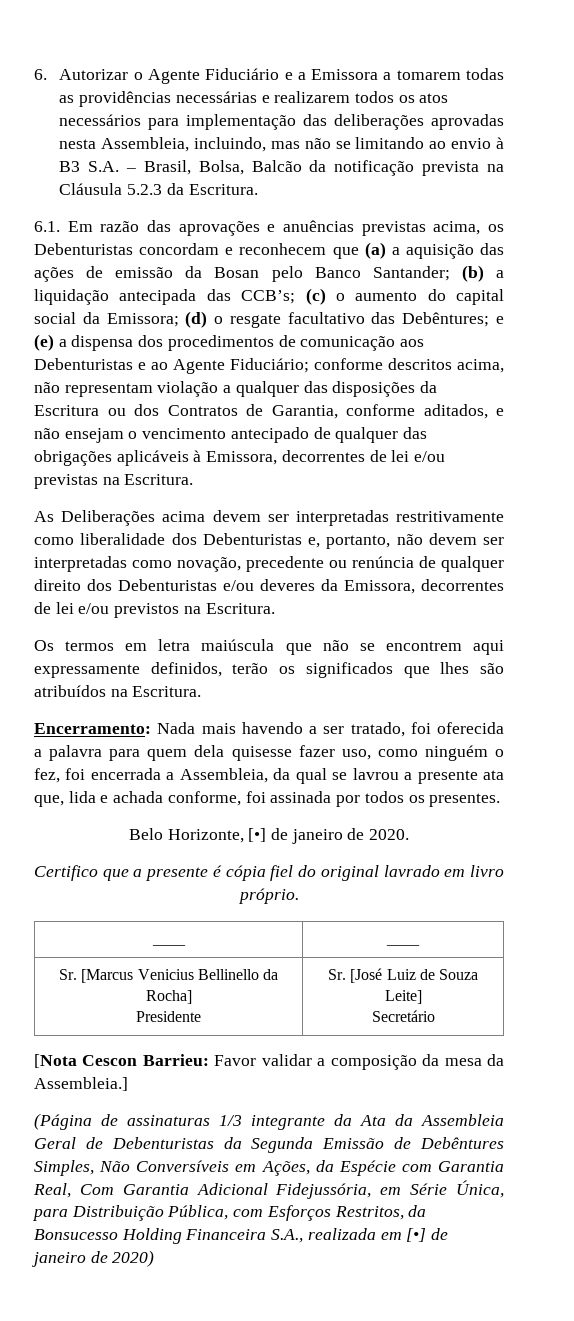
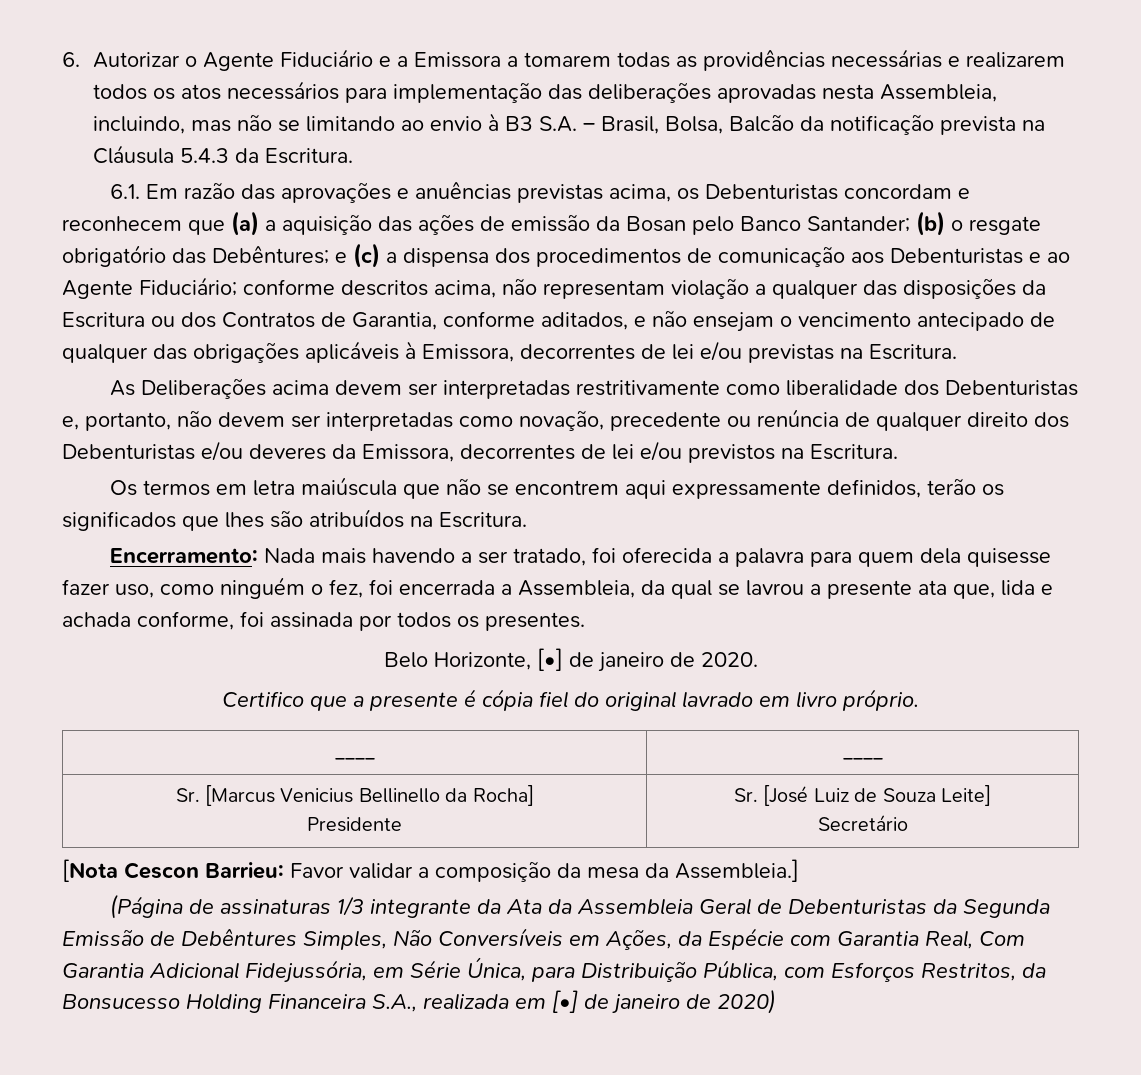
[127,184,163,195] 5.2.3 -> [180,148,230,163] 5.4.3
[495,270,504,278] [34,288,504,305] [34,311,208,328] a liquidação antecipada das CCB’s; (c) o aumento do capital social da Emissora; (d) -> (945, 223) none
[287,312,365,324] facultativo -> [62,245,166,267] obrigatório
[34,334,54,351] (e) -> [353,243,380,268] (c)

